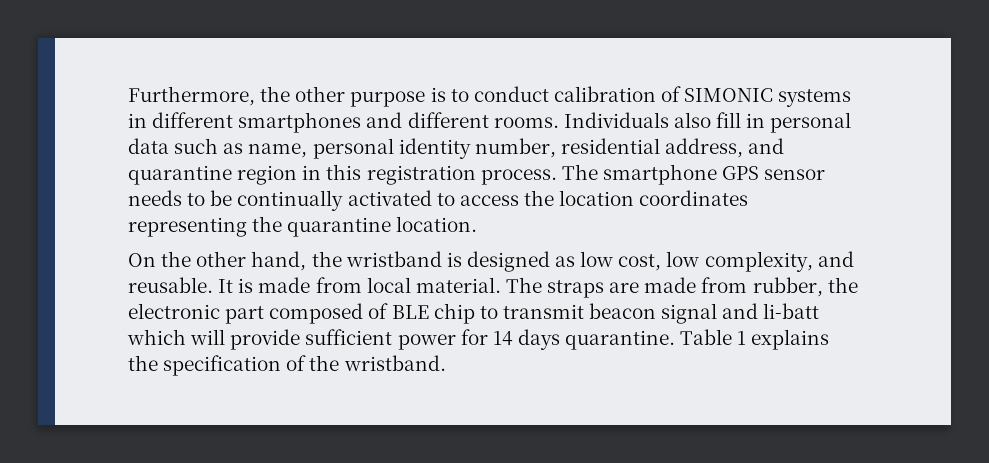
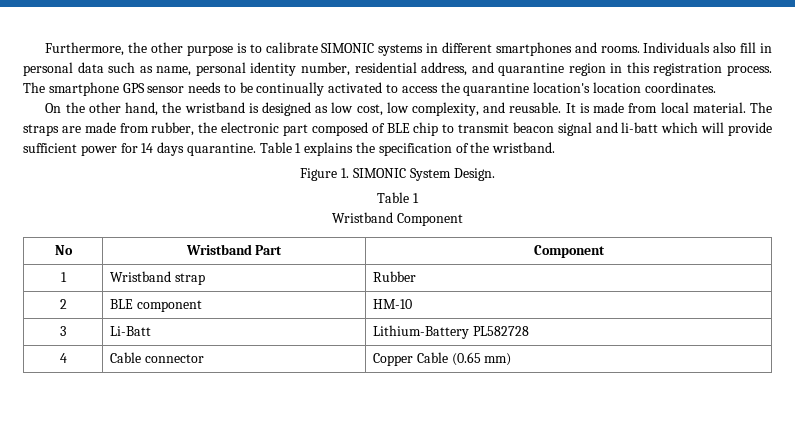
[473,86,682,102] conduct calibration of -> [265,42,318,53] calibrate
[407,112,489,128] different -> (597, 47) none
[559,190,749,206] [128,216,478,237] location coordinates representing the quarantine location. -> [463,82,716,96] quarantine location's location coordinates.
(446, 363) none -> [300,168,495,181] [377,192,419,203] [332,212,463,226] [54,245,73,255] [185,244,283,255] [533,245,605,258] [60,272,67,282] [110,271,205,285] [373,271,417,282] [59,299,67,309] [110,299,202,312] [373,299,413,309] [60,326,66,336] [110,326,152,336] [373,325,529,339] [59,353,67,363] [110,352,204,363] [373,352,512,366] // Figure 1. SIMONIC System Design. // Table 1 // Wristband Component // No | Wristband Part | Component // 1 | Wristband strap | Rubber // 2 | BLE component | HM-10 // 3 | Li-Batt | Lithium-Battery PL582728 // 4 | Cable connector | Copper Cable (0.65 mm)

